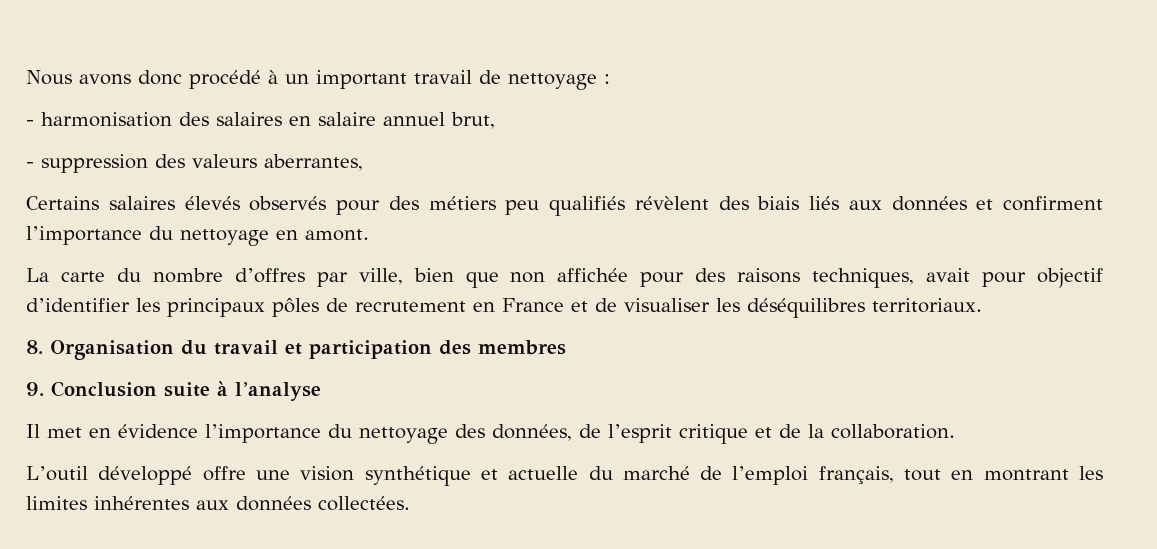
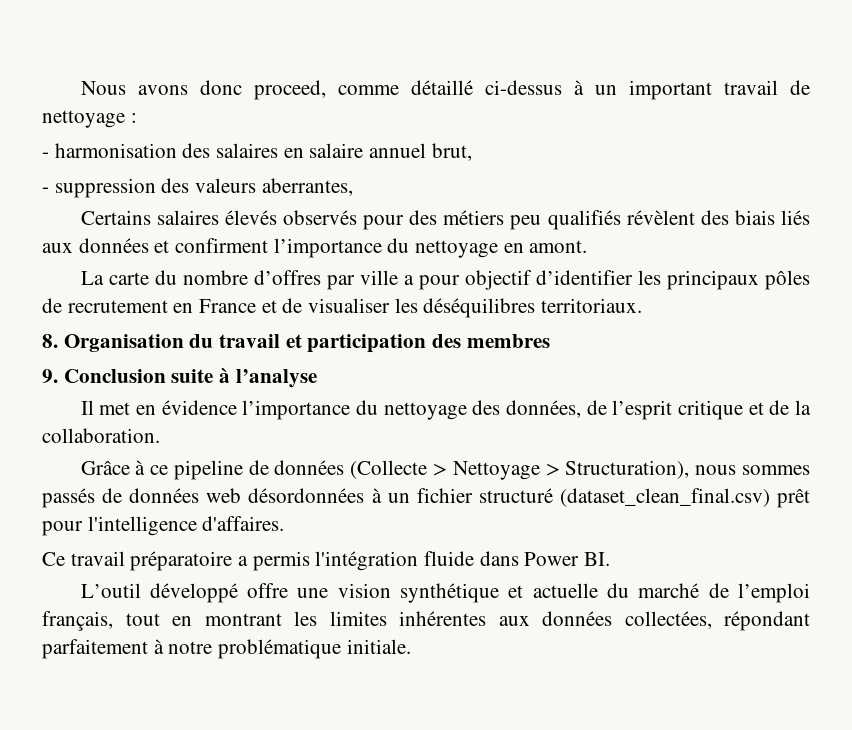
[189,70,261,89] procédé -> [253,80,562,100] proceed, comme détaillé ci-dessus
[358,268,971,288] ville, bien que non affichée pour des raisons techniques, avait -> [359,270,414,285] ville a
(955, 431) none -> [80,460,810,480] [42,488,811,508] [42,516,285,536] [42,551,611,571] // Grâce à ce pipeline de données (Collecte > Nettoyage > Structuration), nous sommes passés de données web désordonnées à un fichier structuré (dataset_clean_final.csv) prêt pour l'intelligence d'affaires. // Ce travail préparatoire a permis l'intégration fluide dans Power BI.
[318,496,410,511] collectées. -> [624,611,810,631] [42,639,411,659] collectées, répondant parfaitement à notre problématique initiale.

